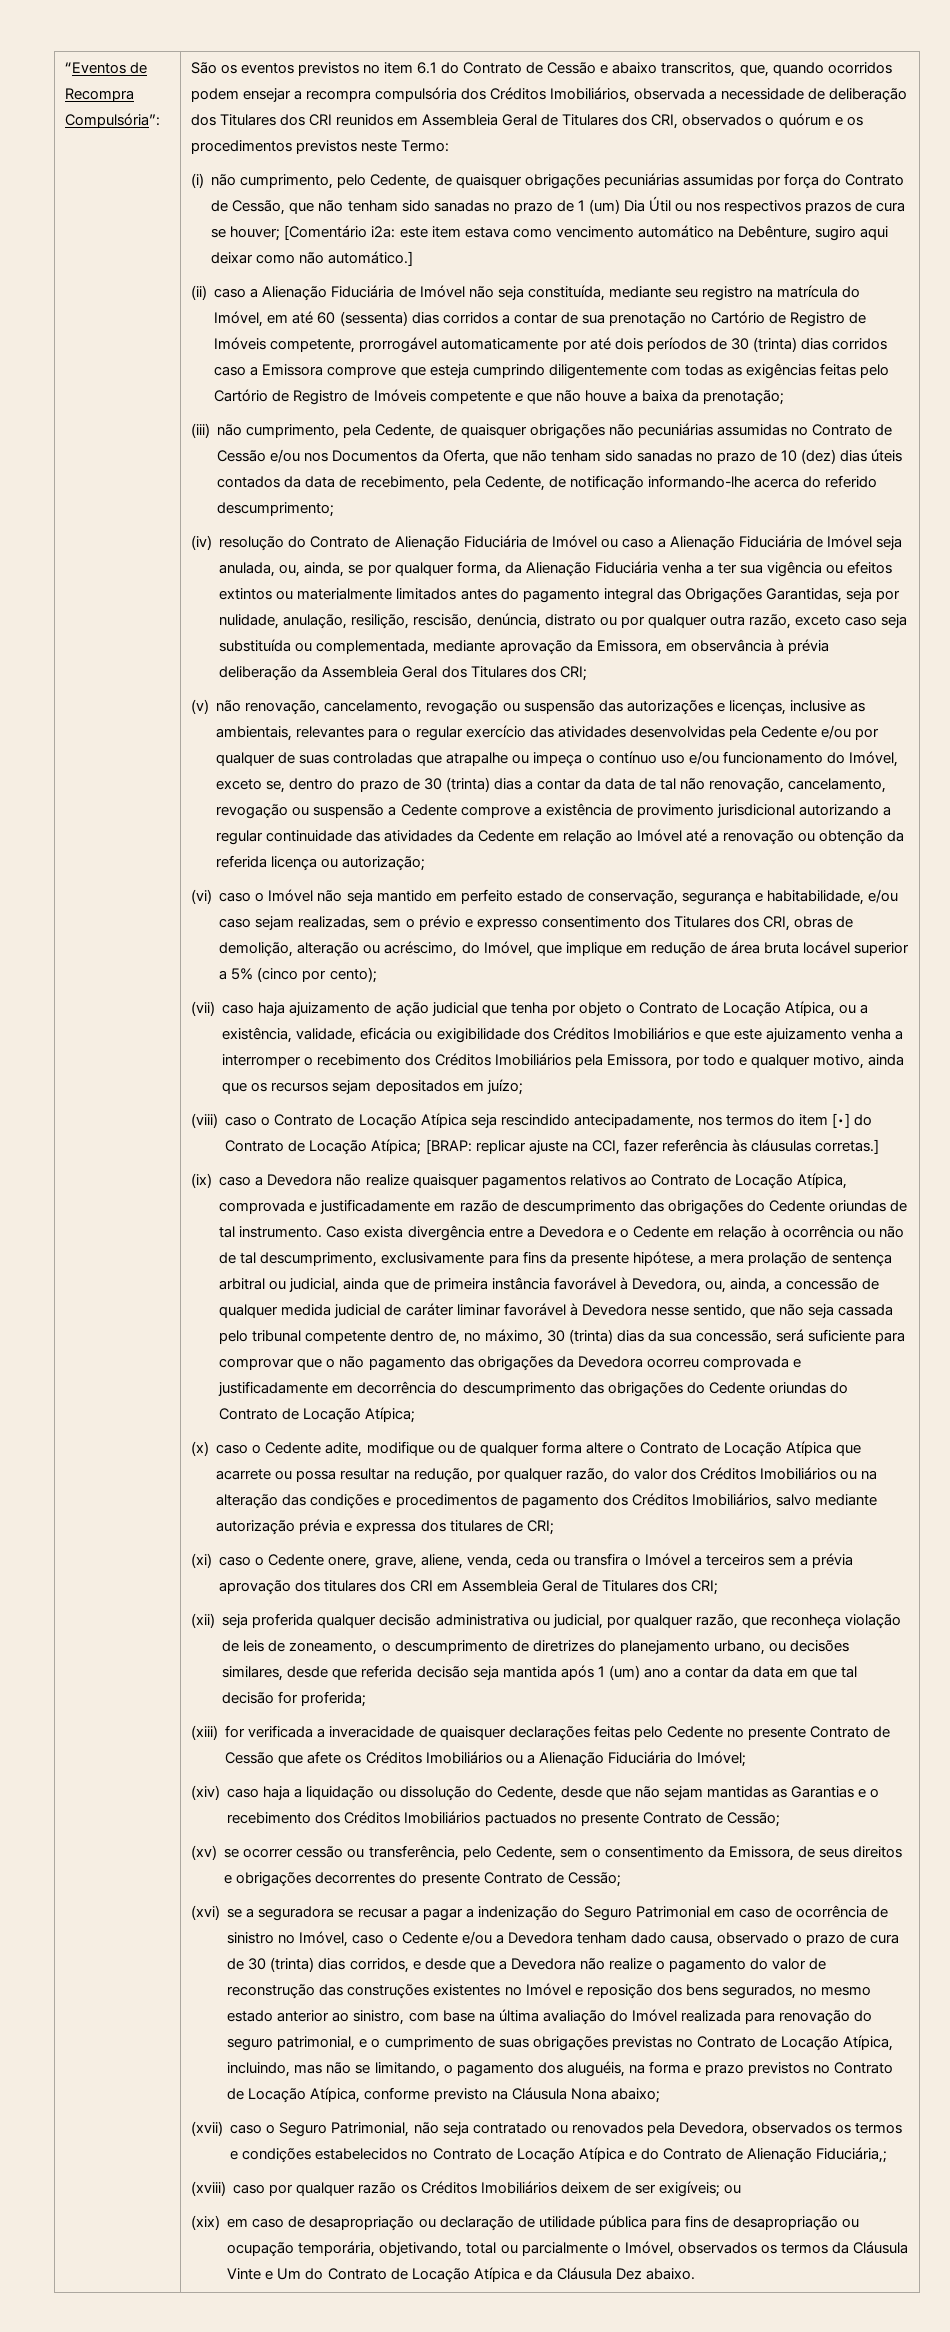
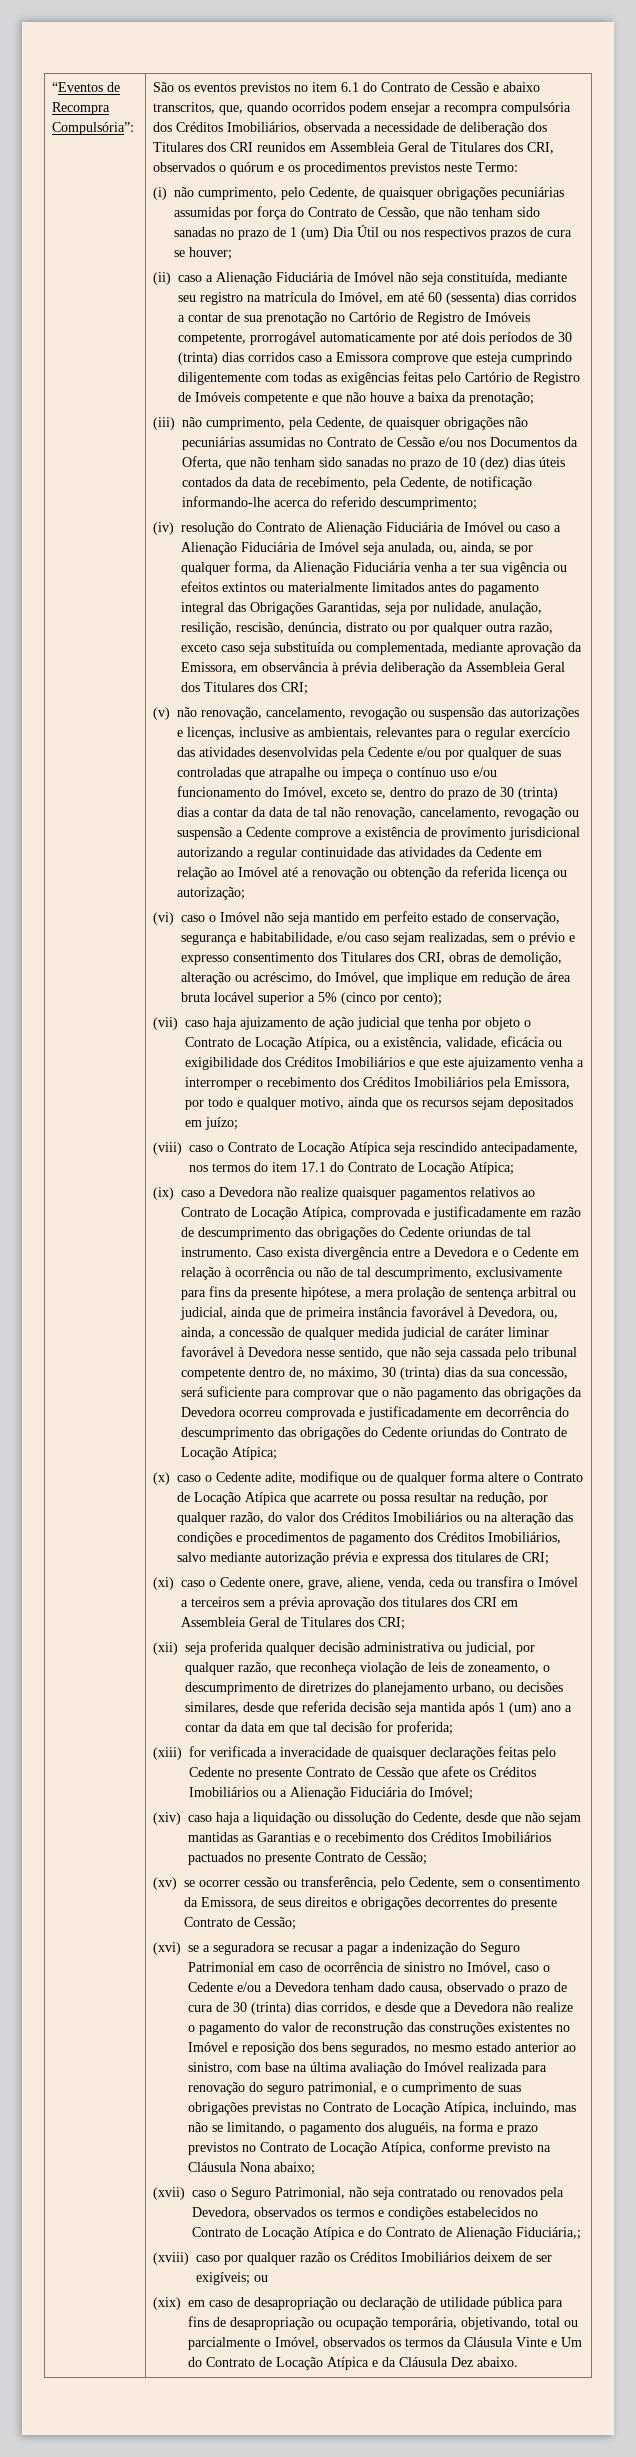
[284,225,888,241] [211,251,414,266] [Comentário i2a: este item estava como vencimento automático na Debênture, sugiro aqui deixar como não automático.] -> (233, 253) none
[831,1113,872,1128] [225,1139,879,1155] [•] do Contrato de Locação Atípica; [BRAP: replicar ajuste na CCI, fazer referência às cláusulas corretas.] -> [301,1162,515,1175] 17.1 do Contrato de Locação Atípica;

